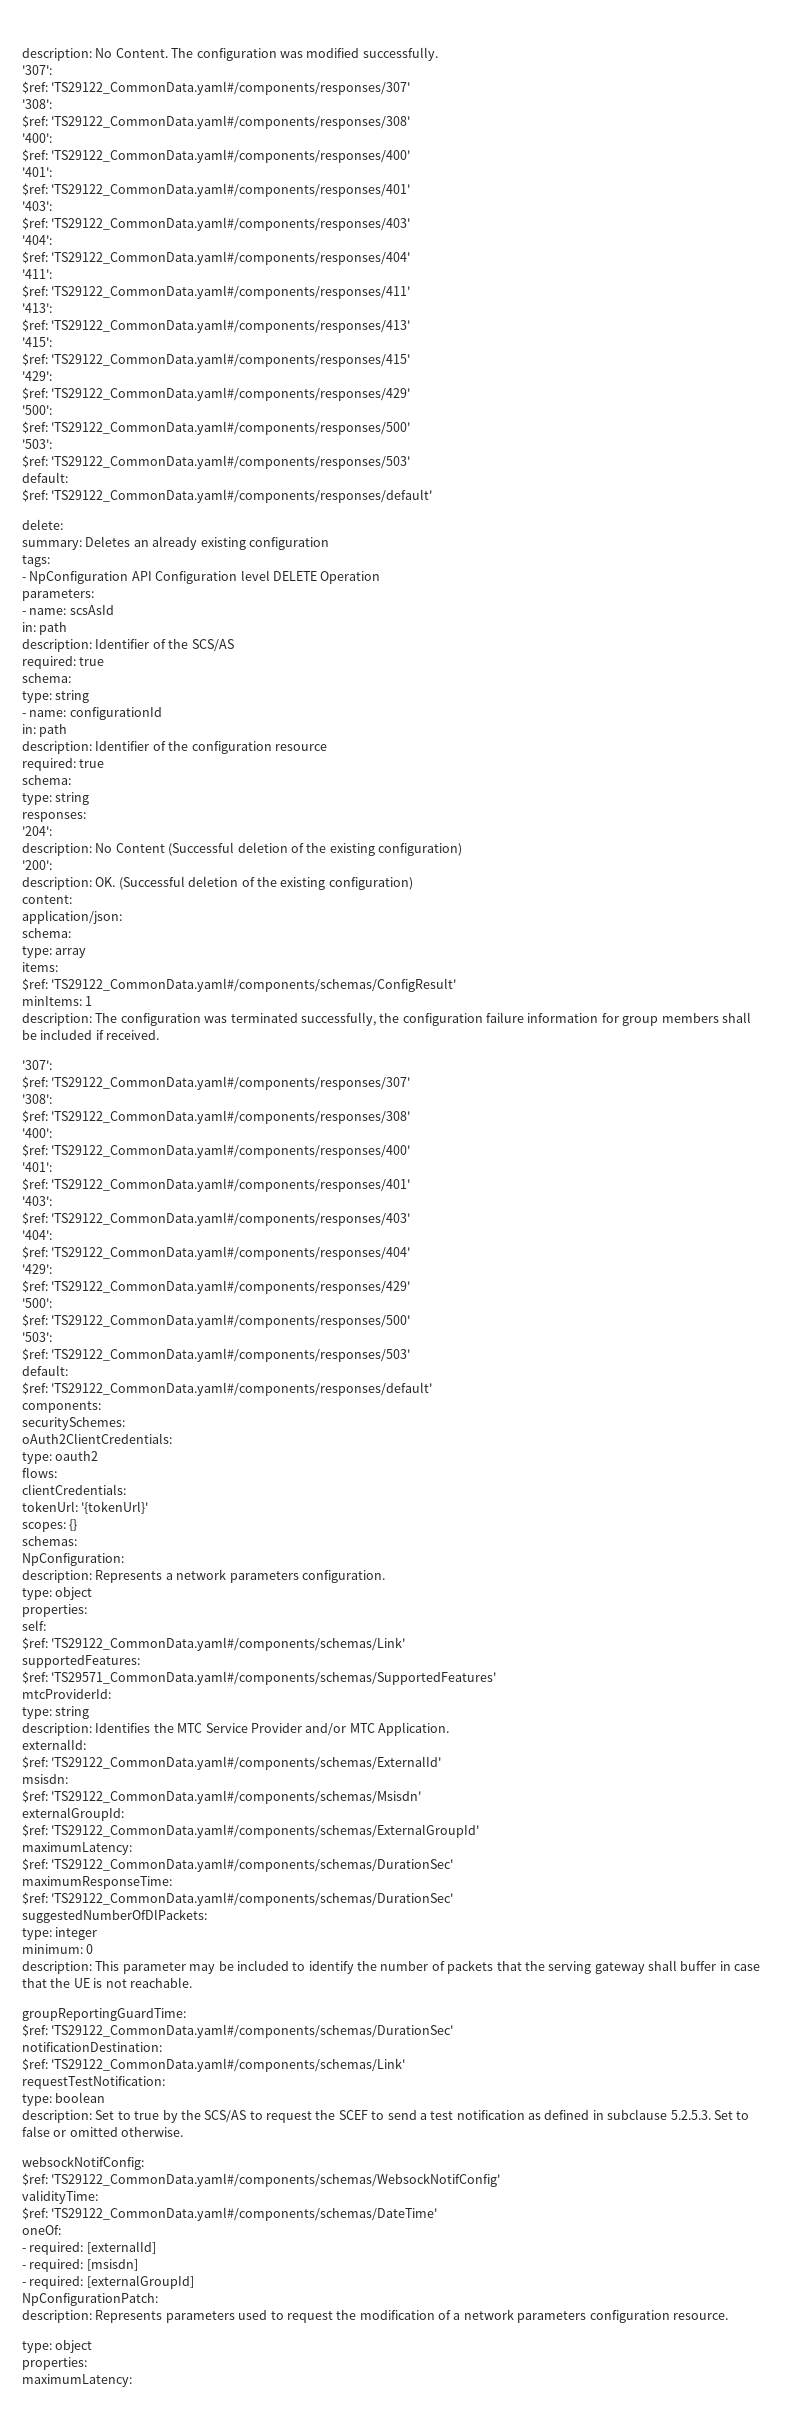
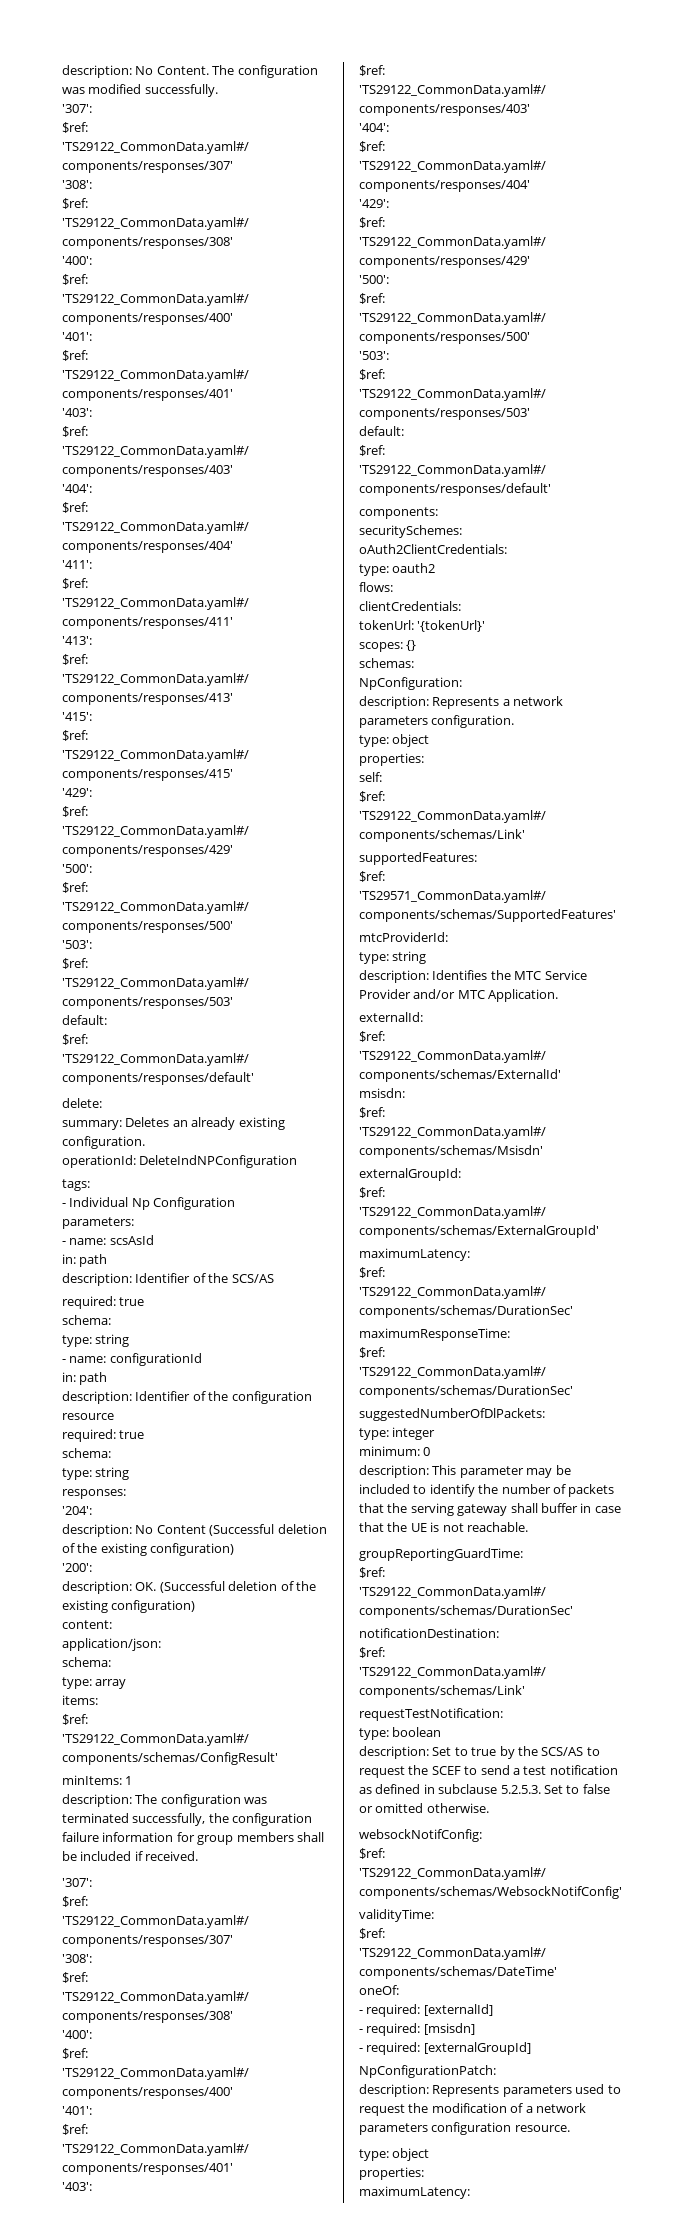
[248,537,329,550] configuration -> [62,1136,145,1149] [62,1155,298,1168] configuration. // operationId: DeleteIndNPConfiguration
[29,571,152,584] NpConfiguration API -> [69,1197,150,1210] Individual Np
[240,570,381,584] level DELETE Operation -> (236, 1203) none

